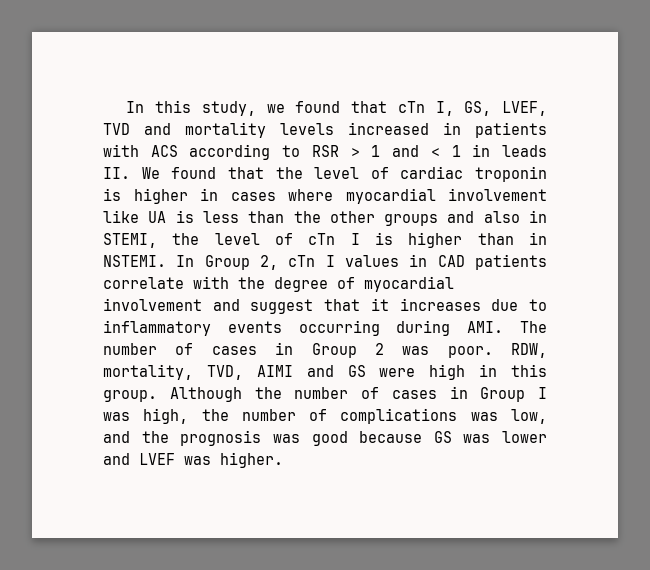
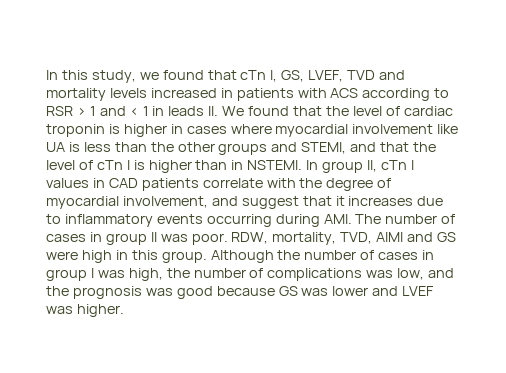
[483,210,547,223] [103,233,157,248] also in STEMI, -> [301,142,410,154] STEMI, and that
[204,255,278,270] Group 2, -> [322,160,378,173] group II,
[103,298,202,311] involvement -> [122,196,208,208] involvement,
[311,343,384,358] Group 2 -> [105,232,157,245] group II
[480,387,526,402] Group -> [46,269,87,281] group

